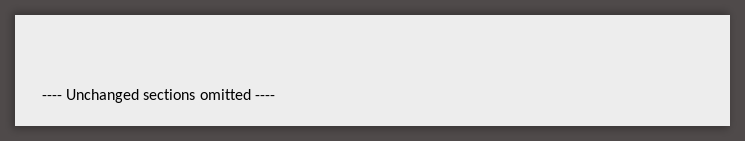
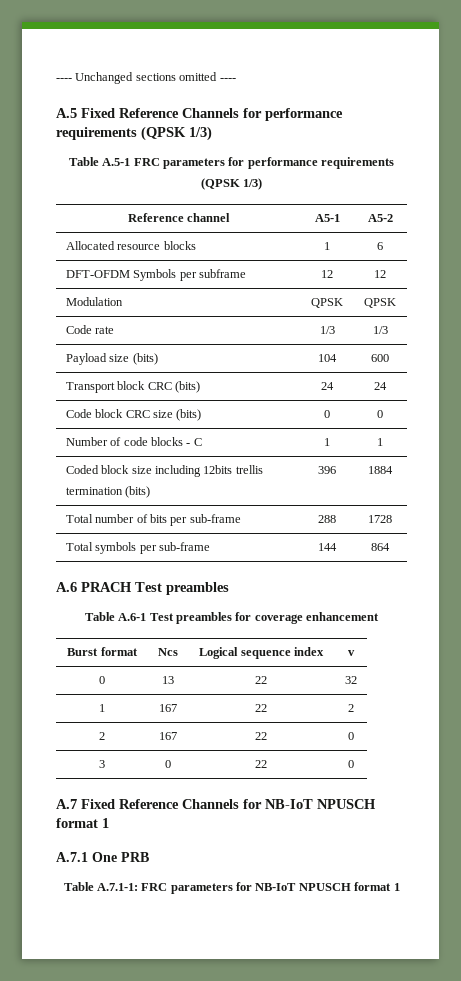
(275, 97) none -> [56,108,343,121] [56,126,212,141] [68,157,395,169] [200,178,263,190] [127,213,231,222] [314,214,340,222] [367,214,393,222] [65,241,196,250] [324,242,331,250] [377,242,384,250] [65,269,246,281] [321,270,333,278] [374,270,387,278] [65,297,123,306] [311,298,343,308] [364,298,397,308] [65,325,115,334] [319,326,335,334] [372,326,388,334] [65,353,158,365] [318,354,337,362] [371,354,390,362] [65,381,200,393] [321,382,334,390] [374,382,388,390] [65,409,202,421] [324,410,331,418] [377,410,384,418] [65,437,202,446] [324,438,331,446] [377,438,384,446] [65,465,263,477] [65,486,151,498] [318,466,336,474] [368,466,394,474] [65,514,241,526] [318,515,336,523] [368,515,393,523] [65,542,210,554] [318,543,337,551] [371,543,391,551] [56,582,229,595] [84,612,380,624] [67,647,138,656] [157,648,178,656] [199,647,324,659] [347,650,355,656] [99,676,105,684] [161,676,174,684] [255,676,267,684] [344,676,357,684] [99,704,105,712] [158,704,177,712] [255,704,267,712] [347,704,354,712] [99,732,105,740] [158,732,177,740] [255,732,267,740] [347,732,354,740] [99,760,105,768] [164,760,171,768] [255,760,267,768] [347,760,354,768] [56,799,376,809] [56,818,109,828] [56,852,149,862] [63,882,400,894] // A.5 Fixed Reference Channels for performance requirements (QPSK 1/3) // Table A.5-1 FRC parameters for performance requirements (QPSK 1/3) // Reference channel | A5-1 | A5-2 // Allocated resource blocks | 1 | 6 // DFT-OFDM Symbols per subframe | 12 | 12 // Modulation | QPSK | QPSK // Code rate | 1/3 | 1/3 // Payload size (bits) | 104 | 600 // Transport block CRC (bits) | 24 | 24 // Code block CRC size (bits) | 0 | 0 // Number of code blocks - C | 1 | 1 // Coded block size including 12bits trellis termination (bits) | 396 | 1884 // Total number of bits per sub-frame | 288 | 1728 // Total symbols per sub-frame | 144 | 864 // A.6 PRACH Test preambles // Table A.6-1 Test preambles for coverage enhancement // Burst format | Ncs | Logical sequence index | v // 0 | 13 | 22 | 32 // 1 | 167 | 22 | 2 // 2 | 167 | 22 | 0 // 3 | 0 | 22 | 0 // A.7 Fixed Reference Channels for NB-IoT NPUSCH format 1 // A.7.1 One PRB // Table A.7.1-1: FRC parameters for NB-IoT NPUSCH format 1

